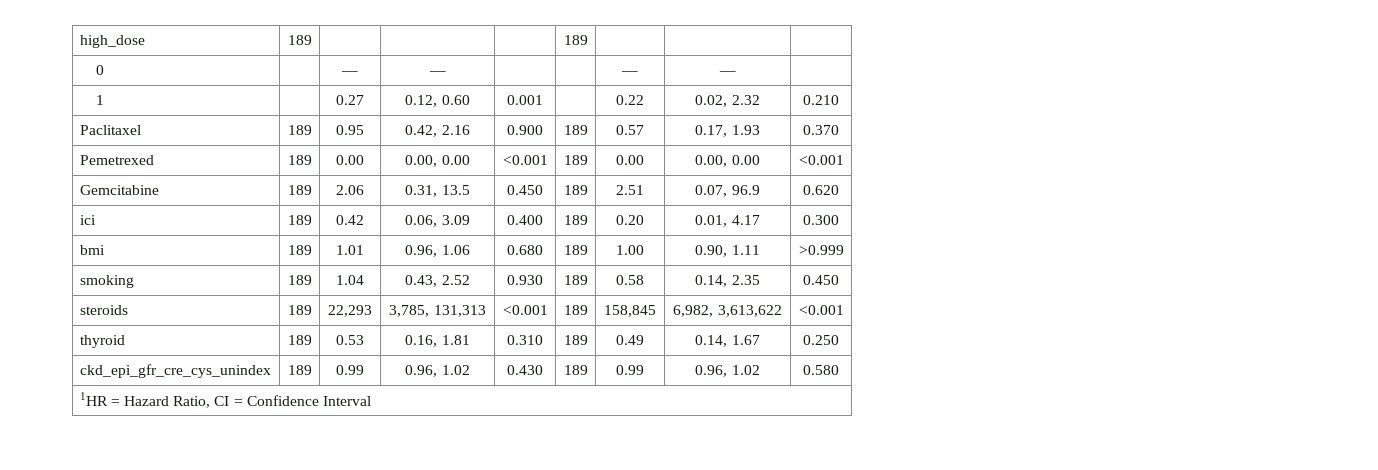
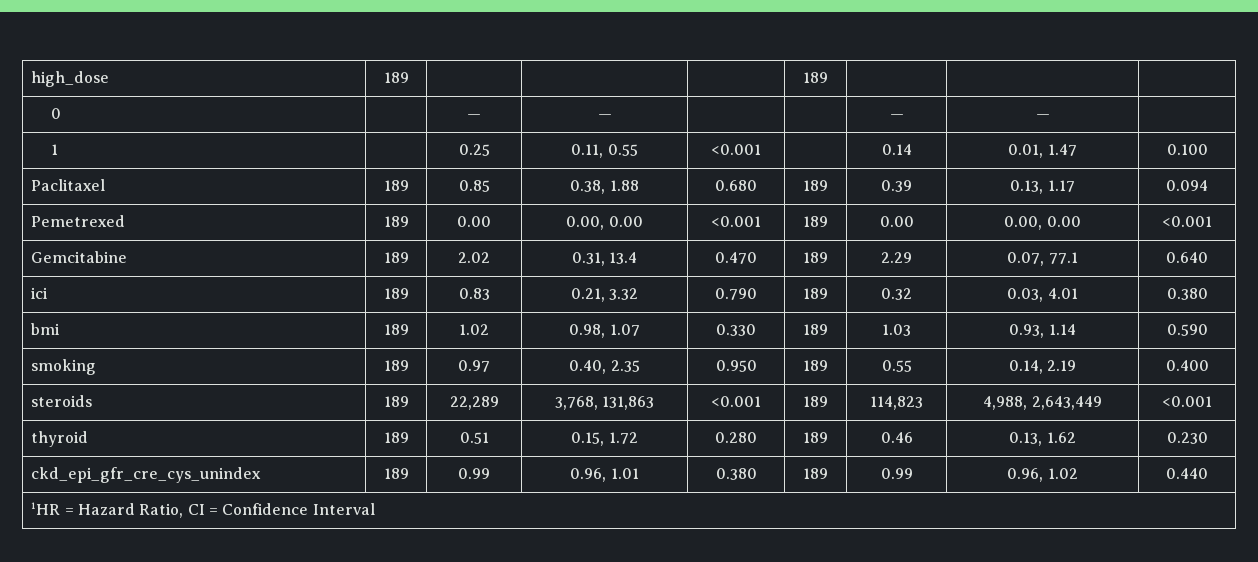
[336,95,364,105] [405,95,470,107] [507,95,543,105] [616,95,644,105] [695,95,760,107] [803,95,839,105] [79,125,141,135] [287,125,312,135] [336,125,364,135] [405,125,470,137] [507,125,543,135] [563,125,588,135] [616,125,644,135] [695,125,760,137] [803,125,839,135] 0.27 | 0.12, 0.60 | 0.001 | | 0.22 | 0.02, 2.32 | 0.210 // Paclitaxel | 189 | 0.95 | 0.42, 2.16 | 0.900 | 189 | 0.57 | 0.17, 1.93 | 0.370 -> [458,144,490,156] [571,144,638,158] [711,144,761,155] [881,144,912,155] [1008,144,1077,158] [1166,144,1208,155] [31,179,106,191] [383,180,409,191] [458,180,490,192] [570,180,639,194] [715,180,757,191] [803,180,828,191] [881,180,912,192] [1010,180,1075,194] [1166,180,1208,191] 0.25 | 0.11, 0.55 | <0.001 | | 0.14 | 0.01, 1.47 | 0.100 // Paclitaxel | 189 | 0.85 | 0.38, 1.88 | 0.680 | 189 | 0.39 | 0.13, 1.17 | 0.094
[336,185,364,195] 2.06 -> [458,252,491,263] 2.02
[441,185,470,195] [507,185,543,195] [563,185,588,195] [616,185,644,195] 13.5 | 0.450 | 189 | 2.51 -> [609,252,638,264] [715,252,757,264] [803,252,828,263] [881,252,912,263] 13.4 | 0.470 | 189 | 2.29
[731,185,760,195] [803,185,839,195] 96.9 | 0.620 -> [1048,252,1078,264] [1166,252,1208,263] 77.1 | 0.640
[336,215,364,225] [405,215,470,227] [507,215,543,225] [563,215,588,225] [616,215,644,225] [695,215,760,227] [803,215,839,225] [79,245,105,255] [287,245,312,255] [336,245,364,255] [405,245,470,257] [507,245,543,255] [563,245,588,255] [616,245,644,255] [695,245,760,257] [798,245,844,255] [79,275,134,288] [287,275,312,285] [336,275,364,285] [405,275,470,287] [507,275,543,285] [563,275,588,285] [616,275,644,285] [695,275,760,287] [803,275,839,285] 0.42 | 0.06, 3.09 | 0.400 | 189 | 0.20 | 0.01, 4.17 | 0.300 // bmi | 189 | 1.01 | 0.96, 1.06 | 0.680 | 189 | 1.00 | 0.90, 1.11 | >0.999 // smoking | 189 | 1.04 | 0.43, 2.52 | 0.930 | 189 | 0.58 | 0.14, 2.35 | 0.450 -> [458,288,490,300] [570,288,639,302] [715,288,757,300] [803,288,828,299] [881,288,912,300] [1007,288,1078,302] [1166,288,1208,300] [31,323,61,335] [383,324,409,335] [459,324,490,335] [569,324,640,338] [716,324,756,336] [803,324,828,335] [882,324,911,336] [1009,324,1076,338] [1166,324,1208,336] [31,359,97,375] [383,360,409,371] [458,360,491,372] [569,360,640,374] [715,360,757,372] [803,360,828,371] [881,360,912,372] [1008,360,1077,374] [1165,360,1209,371] 0.83 | 0.21, 3.32 | 0.790 | 189 | 0.32 | 0.03, 4.01 | 0.380 // bmi | 189 | 1.02 | 0.98, 1.07 | 0.330 | 189 | 1.03 | 0.93, 1.14 | 0.590 // smoking | 189 | 0.97 | 0.40, 2.35 | 0.950 | 189 | 0.55 | 0.14, 2.19 | 0.400
[328,305,372,317] [389,305,486,317] [502,305,548,315] [563,305,588,315] [604,305,656,317] [673,305,782,317] 22,293 | 3,785, 131,313 | <0.001 | 189 | 158,845 | 6,982, 3,613,622 -> [449,396,499,410] [554,396,655,410] [711,396,761,407] [803,396,828,407] [870,396,923,410] [983,396,1102,410] 22,289 | 3,768, 131,863 | <0.001 | 189 | 114,823 | 4,988, 2,643,449
[336,335,364,345] [405,335,470,347] [507,335,543,345] [563,335,588,345] [616,335,644,345] [695,335,760,347] [803,335,839,345] 0.53 | 0.16, 1.81 | 0.310 | 189 | 0.49 | 0.14, 1.67 | 0.250 -> [459,432,489,444] [571,432,638,446] [715,432,757,443] [803,432,828,443] [880,432,913,443] [1009,432,1076,446] [1166,432,1208,444] 0.51 | 0.15, 1.72 | 0.280 | 189 | 0.46 | 0.13, 1.62 | 0.230
[441,365,470,375] [507,365,543,375] [563,365,588,375] [616,365,644,375] [695,365,760,377] [803,365,839,375] 1.02 | 0.430 | 189 | 0.99 | 0.96, 1.02 | 0.580 -> [610,468,639,479] [715,468,757,480] [803,468,828,479] [880,468,913,479] [1007,468,1078,482] [1166,468,1208,479] 1.01 | 0.380 | 189 | 0.99 | 0.96, 1.02 | 0.440

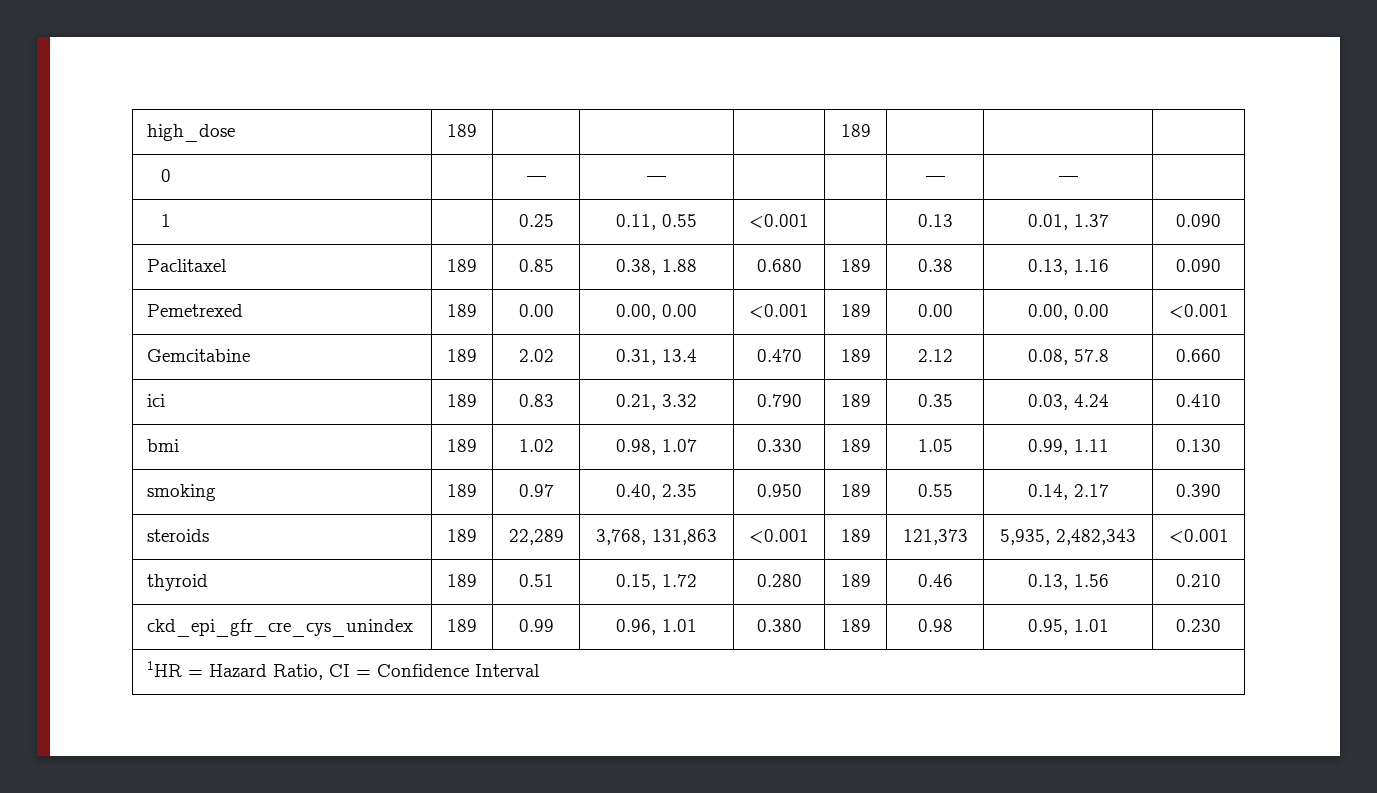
[881,144,912,155] 0.14 -> [917,214,953,227] 0.13
[1047,144,1077,156] [1166,144,1208,155] 1.47 | 0.100 -> [1073,214,1109,227] [1176,214,1221,227] 1.37 | 0.090
[881,180,912,192] [1010,180,1075,194] [1166,180,1208,191] 0.39 | 0.13, 1.17 | 0.094 -> [917,259,953,272] [1027,259,1109,275] [1176,259,1221,272] 0.38 | 0.13, 1.16 | 0.090
[881,252,912,263] [1007,252,1078,266] [1166,252,1208,263] 2.29 | 0.07, 77.1 | 0.640 -> [917,349,953,362] [1027,349,1109,365] [1176,349,1221,362] 2.12 | 0.08, 57.8 | 0.660
[881,288,912,300] 0.32 -> [917,394,953,407] 0.35
[1047,288,1078,299] [1166,288,1208,300] 4.01 | 0.380 -> [1073,394,1109,407] [1176,394,1221,407] 4.24 | 0.410
[882,324,911,336] [1009,324,1076,338] [1166,324,1208,336] 1.03 | 0.93, 1.14 | 0.590 -> [917,439,953,452] [1027,439,1109,455] [1176,439,1221,452] 1.05 | 0.99, 1.11 | 0.130
[1047,360,1077,371] [1165,360,1209,371] 2.19 | 0.400 -> [1073,484,1109,497] [1176,484,1221,497] 2.17 | 0.390
[870,396,923,410] [983,396,1102,410] 114,823 | 4,988, 2,643,449 -> [902,529,968,545] [1000,529,1136,545] 121,373 | 5,935, 2,482,343
[1046,432,1076,443] [1166,432,1208,444] 1.62 | 0.230 -> [1073,574,1109,587] [1176,574,1221,587] 1.56 | 0.210
[880,468,913,479] [1007,468,1078,482] [1166,468,1208,479] 0.99 | 0.96, 1.02 | 0.440 -> [917,619,953,632] [1027,619,1109,635] [1176,619,1221,632] 0.98 | 0.95, 1.01 | 0.230

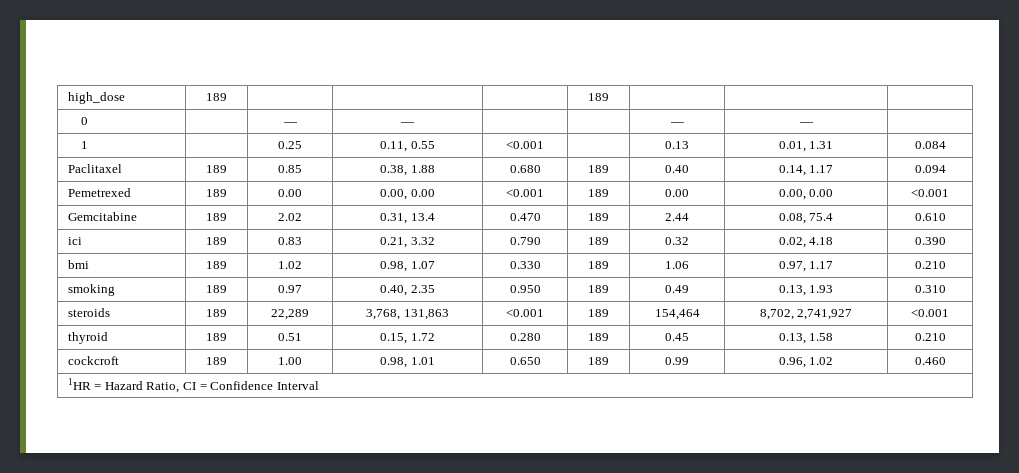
[1073,214,1109,227] [1176,214,1221,227] 1.37 | 0.090 -> [809,141,834,149] [914,141,946,149] 1.31 | 0.084
[917,259,953,272] [1027,259,1109,275] [1176,259,1221,272] 0.38 | 0.13, 1.16 | 0.090 -> [665,165,689,173] [778,165,834,176] [914,165,946,173] 0.40 | 0.14, 1.17 | 0.094
[917,349,953,362] 2.12 -> [665,213,689,221] 2.44
[1073,349,1109,362] [1176,349,1221,362] 57.8 | 0.660 -> [809,213,834,221] [914,213,946,221] 75.4 | 0.610
[917,394,953,407] [1027,394,1109,410] [1176,394,1221,407] 0.35 | 0.03, 4.24 | 0.410 -> [665,237,689,245] [778,237,834,248] [914,237,946,245] 0.32 | 0.02, 4.18 | 0.390
[917,439,953,452] [1027,439,1109,455] [1176,439,1221,452] 1.05 | 0.99, 1.11 | 0.130 -> [665,261,689,269] [778,261,834,272] [914,261,946,269] 1.06 | 0.97, 1.17 | 0.210
[917,484,953,497] [1027,484,1109,500] [1176,484,1221,497] 0.55 | 0.14, 2.17 | 0.390 -> [665,285,689,293] [778,285,834,296] [914,285,946,293] 0.49 | 0.13, 1.93 | 0.310
[902,529,968,545] [1000,529,1136,545] 121,373 | 5,935, 2,482,343 -> [654,309,700,320] [759,309,853,320] 154,464 | 8,702, 2,741,927
[917,574,953,587] [1027,574,1109,590] [1176,574,1221,587] [147,619,414,637] [447,619,477,632] [518,619,554,632] [616,619,697,635] [756,619,802,632] [840,619,871,632] [917,619,953,632] [1027,619,1109,635] [1176,619,1221,632] 0.46 | 0.13, 1.56 | 0.210 // ckd_epi_gfr_cre_cys_unindex | 189 | 0.99 | 0.96, 1.01 | 0.380 | 189 | 0.98 | 0.95, 1.01 | 0.230 -> [665,333,689,341] [778,333,834,344] [914,333,946,341] [67,356,119,365] [206,357,227,365] [278,357,302,365] [380,357,435,368] [509,357,541,365] [588,357,609,365] [665,357,689,365] [778,357,834,368] [914,357,946,365] 0.45 | 0.13, 1.58 | 0.210 // cockcroft | 189 | 1.00 | 0.98, 1.01 | 0.650 | 189 | 0.99 | 0.96, 1.02 | 0.460

